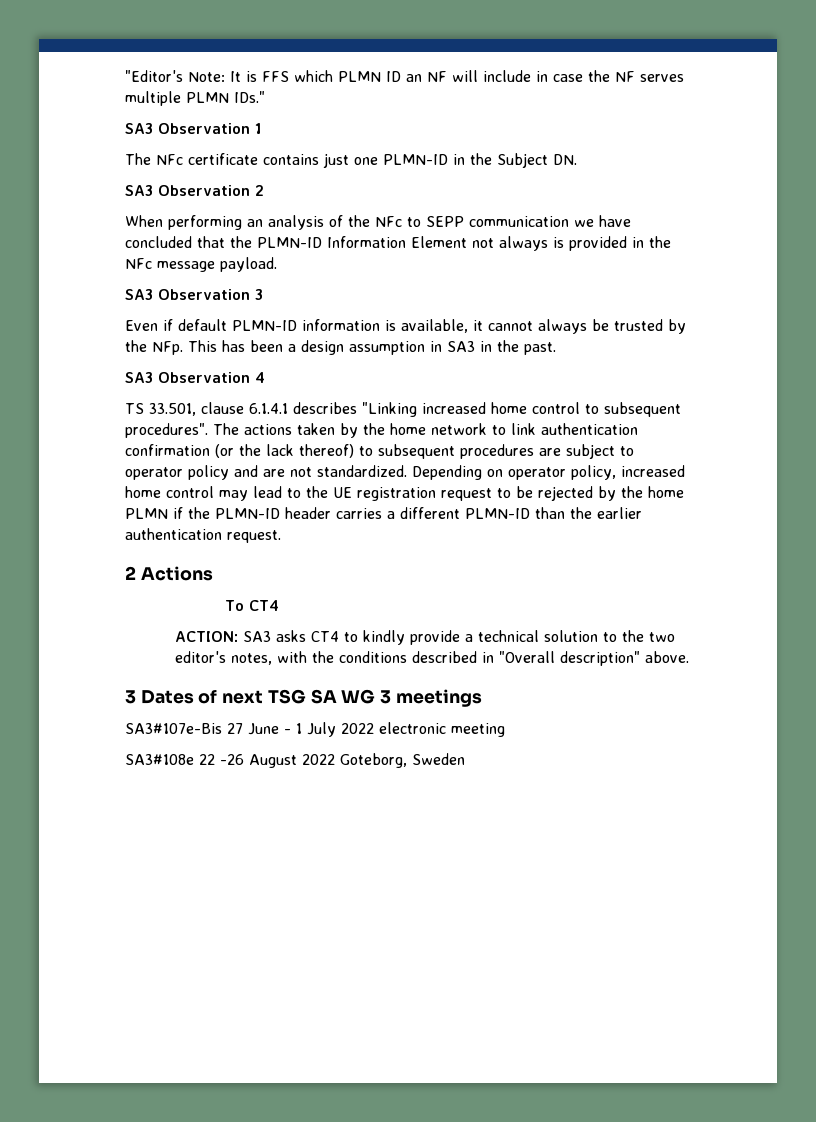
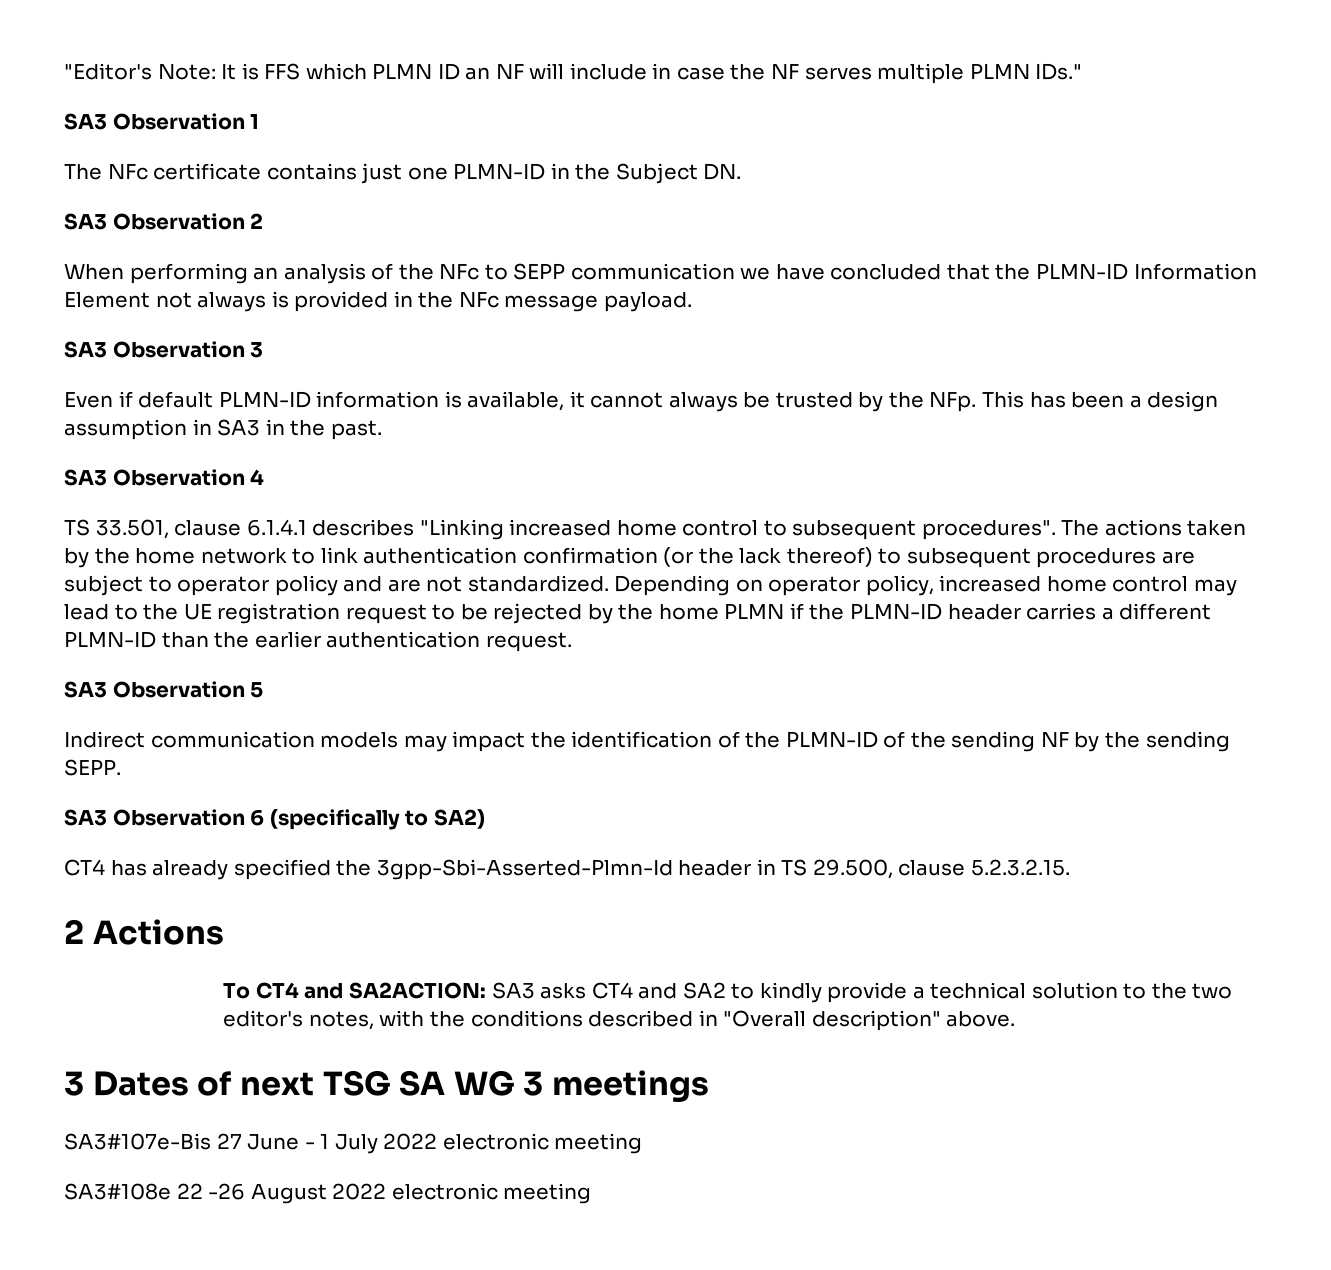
(281, 536) none -> [64,681,264,698] [64,731,1230,752] [64,759,121,776] [64,809,485,830] [64,859,1070,880] // SA3 Observation 5 // Indirect communication models may impact the identification of the PLMN-ID of the sending NF by the sending SEPP. // SA3 Observation 6 (specifically to SA2) // CT4 has already specified the 3gpp-Sbi-Asserted-Plmn-Id header in TS 29.500, clause 5.2.3.2.15.
[175,631,239,642] // ACTION: -> [304,982,486,999] and SA2ACTION:
(340, 636) none -> [638,982,726,999] and SA2
[340,753,465,768] Goteborg, Sweden -> [391,1183,592,1204] electronic meeting

